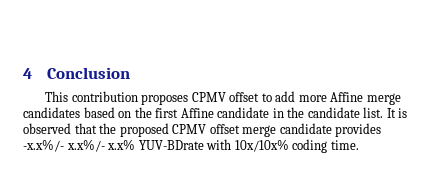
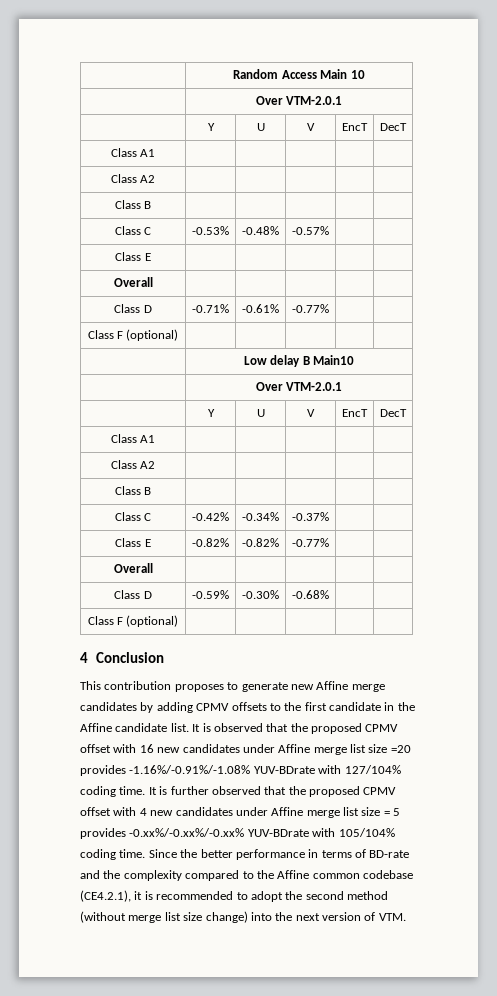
(23, 73) none -> [233,69,365,79] [255,96,343,105] [207,123,215,131] [256,123,265,131] [307,123,315,131] [342,123,368,131] [380,123,407,131] [110,148,156,157] [110,174,156,183] [114,200,152,209] [114,226,152,235] [192,226,229,235] [242,226,279,235] [292,226,329,235] [115,252,151,261] [113,277,153,287] [114,304,152,313] [192,304,229,313] [242,304,279,313] [292,304,329,313] [87,329,179,341] [243,355,355,367] [255,382,343,391] [207,409,215,417] [256,409,265,417] [307,409,315,417] [342,409,368,417] [380,409,407,417] [110,434,156,443] [110,460,156,469] [114,486,152,495] [114,512,152,521] [192,512,229,521] [242,512,279,521] [292,512,329,521] [115,538,151,547] [192,538,229,547] [242,538,279,547] [292,538,329,547] [113,563,153,573] [114,590,152,599] [192,590,229,599] [242,590,279,599] [292,590,329,599] [87,615,179,627] | Random Access Main 10 // | Over VTM-2.0.1 // | Y | U | V | EncT | DecT // Class A1 | | | | | // Class A2 | | | | | // Class B | | | | | // Class C | -0.53% | -0.48% | -0.57% | | // Class E | | | | | // Overall | | | | | // Class D | -0.71% | -0.61% | -0.77% | | // Class F (optional) | | | | | // | Low delay B Main10 // | Over VTM-2.0.1 // | Y | U | V | EncT | DecT // Class A1 | | | | | // Class A2 | | | | | // Class B | | | | | // Class C | -0.42% | -0.34% | -0.37% | | // Class E | -0.82% | -0.82% | -0.77% | | // Overall | | | | | // Class D | -0.59% | -0.30% | -0.68% | | // Class F (optional) | | | | | //
[191,91,401,105] [23,107,132,118] CPMV offset to add more Affine merge candidates based on -> [227,681,385,692] [80,702,281,713] to generate new Affine merge candidates by adding CPMV offsets to
[180,108,214,118] Affine -> (327, 706) none
(305, 112) none -> [80,723,112,732] Affine
[242,123,382,137] [23,139,359,153] merge candidate provides -x.x%/- x.x%/- x.x% YUV-BDrate with 10x/10x% coding time. -> [113,744,411,755] [80,765,401,776] [80,786,397,797] [80,807,401,818] [80,828,395,839] [80,849,410,860] [80,870,413,881] [80,890,388,902] [80,911,406,923] with 16 new candidates under Affine merge list size =20 provides -1.16%/-0.91%/-1.08% YUV-BDrate with 127/104% coding time. It is further observed that the proposed CPMV offset with 4 new candidates under Affine merge list size = 5 provides -0.xx%/-0.xx%/-0.xx% YUV-BDrate with 105/104% coding time. Since the better performance in terms of BD-rate and the complexity compared to the Affine common codebase (CE4.2.1), it is recommended to adopt the second method (without merge list size change) into the next version of VTM.

